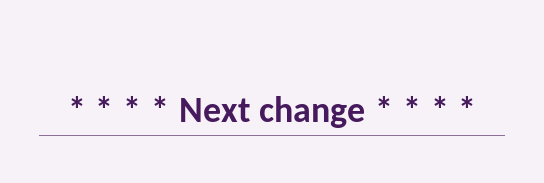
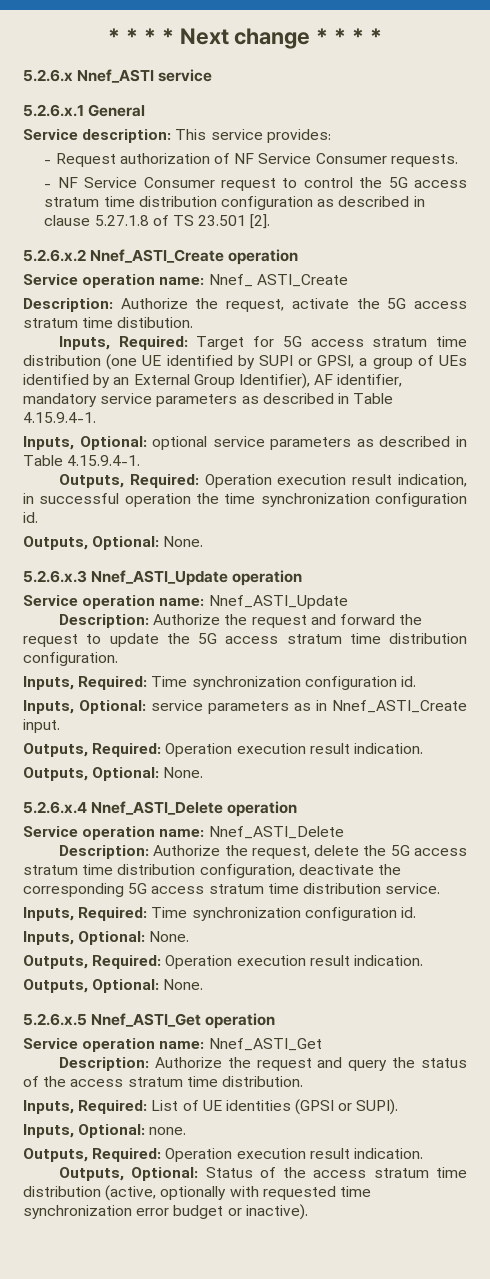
(477, 109) none -> [23,69,213,83] [23,104,146,117] [23,129,331,143] [44,153,458,167] [44,177,468,191] [44,196,425,210] [44,214,271,229] [23,249,299,265] [23,274,348,288] [23,298,468,312] [23,317,194,328] [58,336,467,350] [23,354,468,370] [23,373,403,389] [23,393,394,407] [23,412,96,423] [23,436,467,450] [23,455,141,466] [58,474,467,488] [23,493,467,507] [23,512,38,523] [23,536,204,550] [23,570,303,586] [23,595,348,609] [58,614,423,628] [23,633,467,647] [23,652,118,666] [23,676,416,690] [23,700,467,714] [23,719,60,733] [23,743,423,757] [23,767,204,781] [23,801,298,817] [23,826,344,840] [58,845,467,859] [23,864,401,878] [23,883,441,897] [23,907,416,921] [23,931,190,945] [23,955,423,969] [23,979,204,993] [23,1013,276,1029] [23,1038,322,1052] [58,1057,468,1071] [23,1076,303,1087] [23,1099,399,1115] [23,1124,187,1138] [23,1148,423,1162] [58,1167,467,1181] [23,1185,371,1201] [23,1204,308,1220] // 5.2.6.x Nnef_ASTI service // 5.2.6.x.1 General // Service description: This service provides: // - Request authorization of NF Service Consumer requests. // - NF Service Consumer request to control the 5G access stratum time distribution configuration as described in clause 5.27.1.8 of TS 23.501 [2]. // 5.2.6.x.2 Nnef_ASTI_Create operation // Service operation name: Nnef_ ASTI_Create // Description: Authorize the request, activate the 5G access stratum time distibution. // Inputs, Required: Target for 5G access stratum time distribution (one UE identified by SUPI or GPSI, a group of UEs identified by an External Group Identifier), AF identifier, mandatory service parameters as described in Table 4.15.9.4-1. // Inputs, Optional: optional service parameters as described in Table 4.15.9.4-1. // Outputs, Required: Operation execution result indication, in successful operation the time synchronization configuration id. // Outputs, Optional: None. // 5.2.6.x.3 Nnef_ASTI_Update operation // Service operation name: Nnef_ASTI_Update // Description: Authorize the request and forward the request to update the 5G access stratum time distribution configuration. // Inputs, Required: Time synchronization configuration id. // Inputs, Optional: service parameters as in Nnef_ASTI_Create input. // Outputs, Required: Operation execution result indication. // Outputs, Optional: None. // 5.2.6.x.4 Nnef_ASTI_Delete operation // Service operation name: Nnef_ASTI_Delete // Description: Authorize the request, delete the 5G access stratum time distribution configuration, deactivate the corresponding 5G access stratum time distribution service. // Inputs, Required: Time synchronization configuration id. // Inputs, Optional: None. // Outputs, Required: Operation execution result indication. // Outputs, Optional: None. // 5.2.6.x.5 Nnef_ASTI_Get operation // Service operation name: Nnef_ASTI_Get // Description: Authorize the request and query the status of the access stratum time distribution. // Inputs, Required: List of UE identities (GPSI or SUPI). // Inputs, Optional: none. // Outputs, Required: Operation execution result indication. // Outputs, Optional: Status of the access stratum time distribution (active, optionally with requested time synchronization error budget or inactive).

